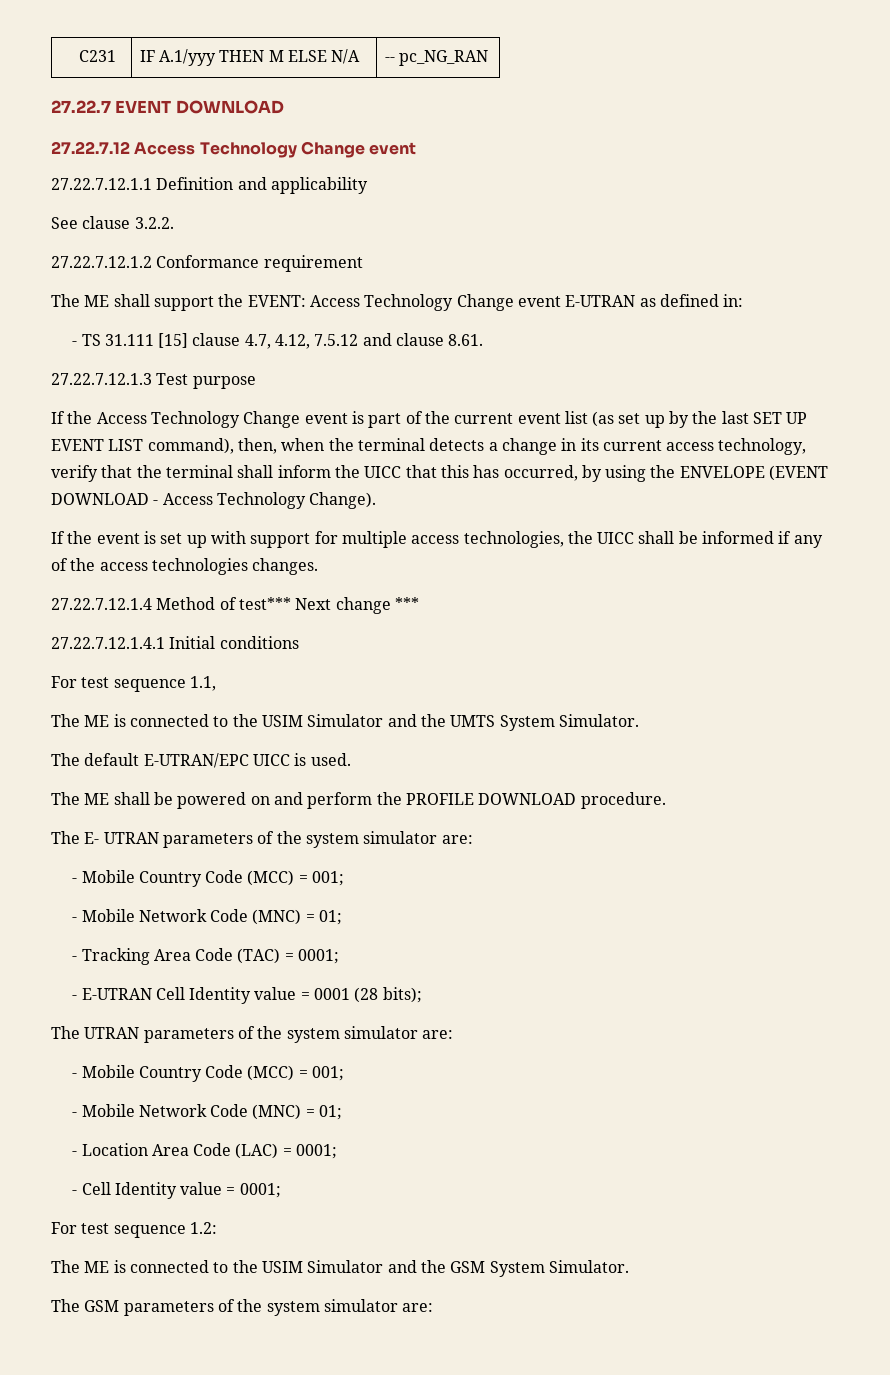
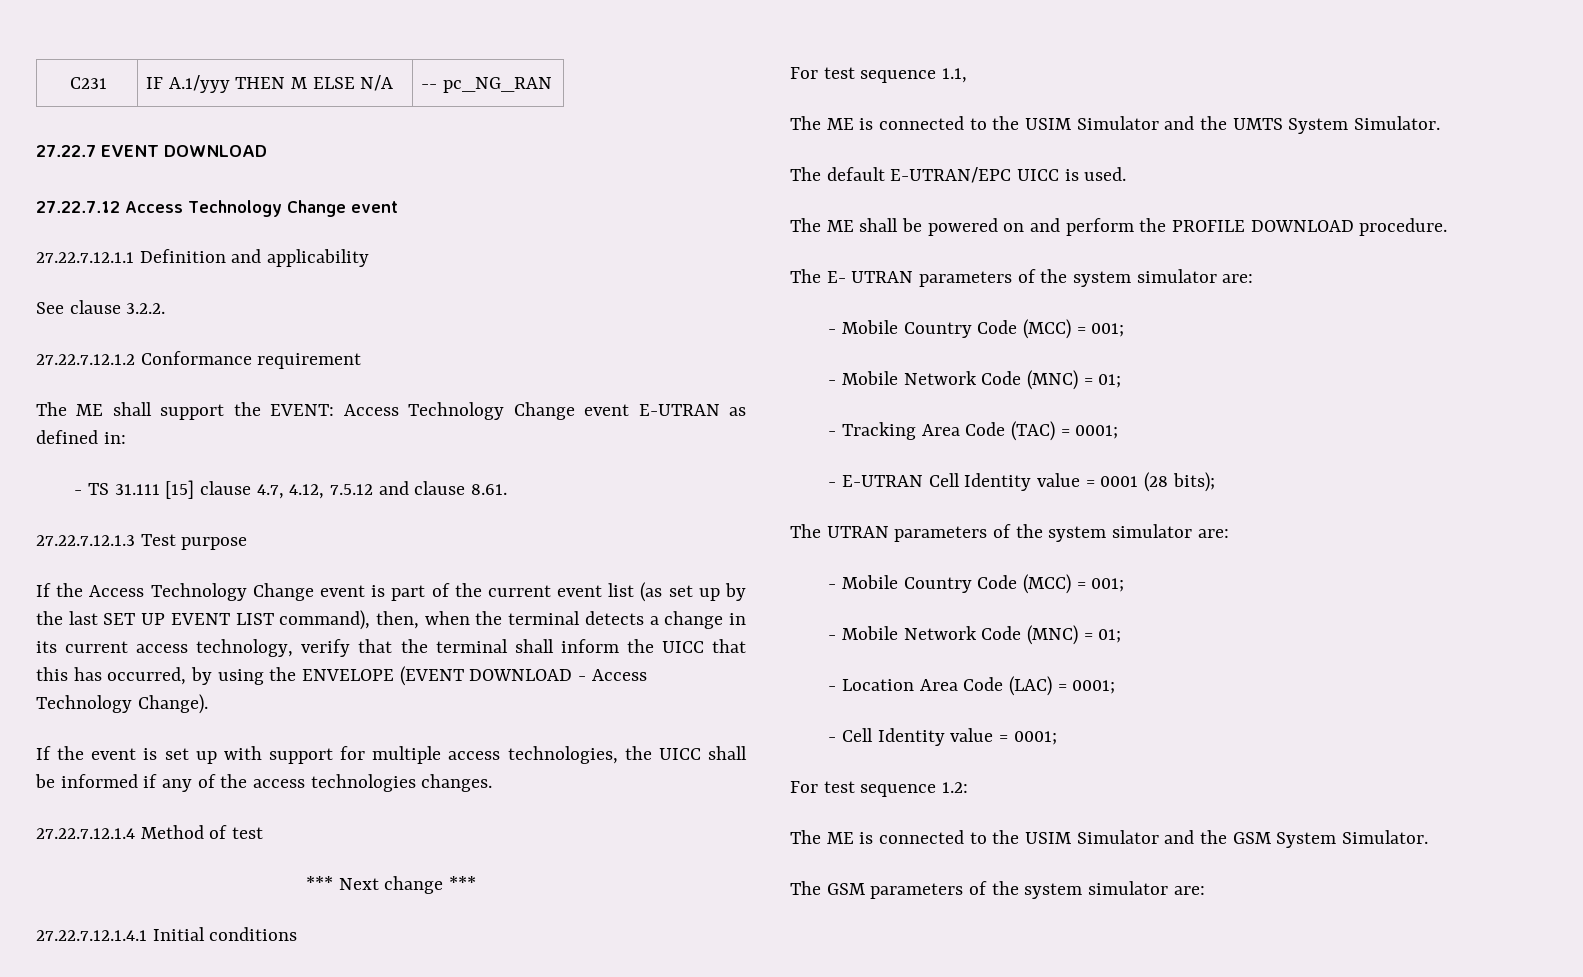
[238,597,291,610] test*** -> [232,827,264,839] [305,876,333,890] test // ***

